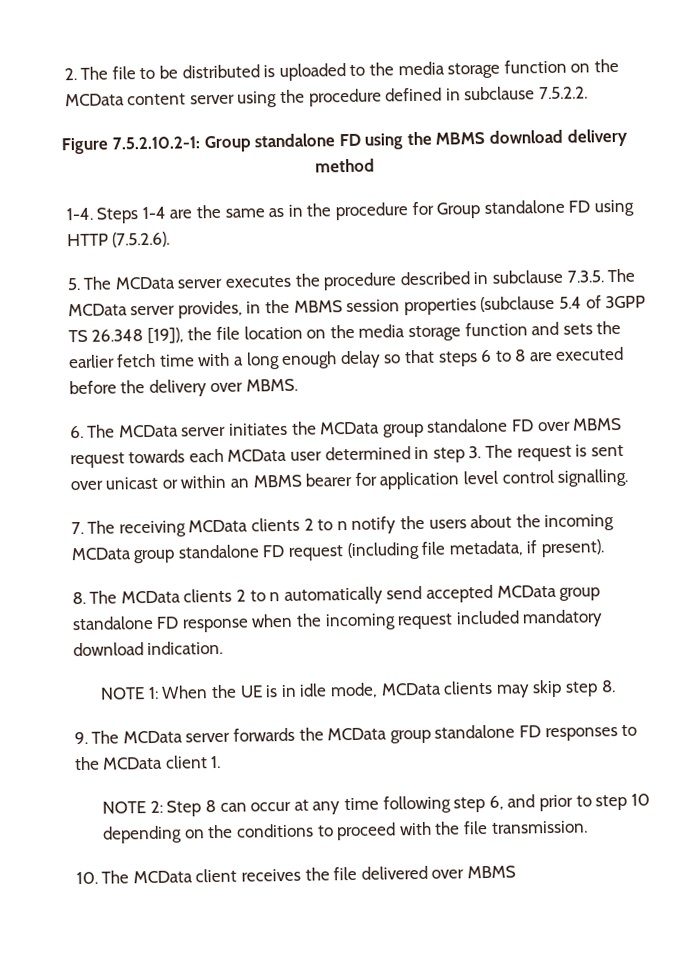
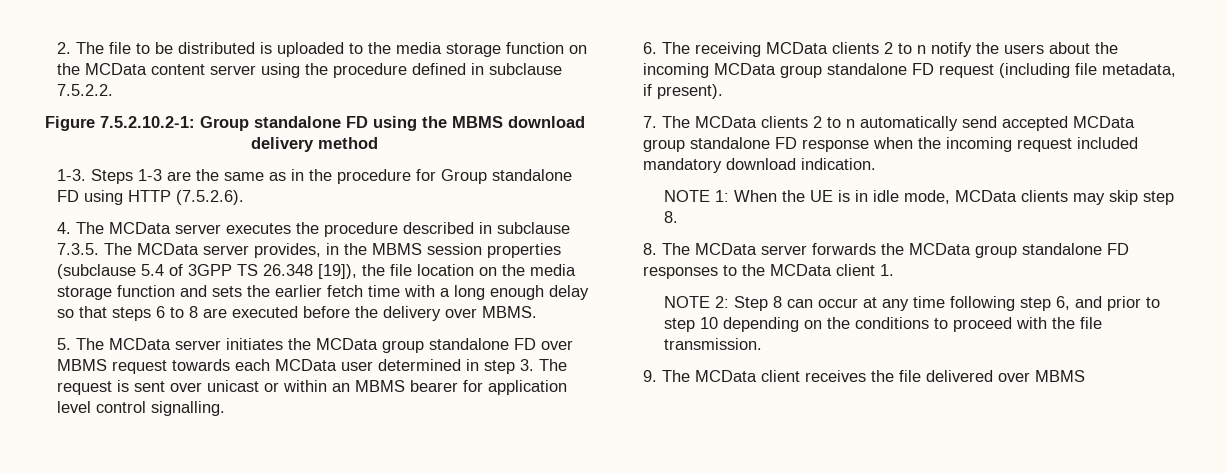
[65,206,166,224] 1-4. Steps 1-4 -> [56,169,162,184] 1-3. Steps 1-3
[66,277,81,291] 5. -> [56,222,71,234] 4.
[69,425,84,439] 6. -> [56,338,71,350] 5.
[70,521,84,535] 7. -> [642,42,657,54] 6.
[71,591,86,605] 8. -> [642,116,657,128] 7.
[73,731,88,745] 9. -> [642,243,657,255] 8.
[75,871,98,885] 10. -> [642,370,657,382] 9.

